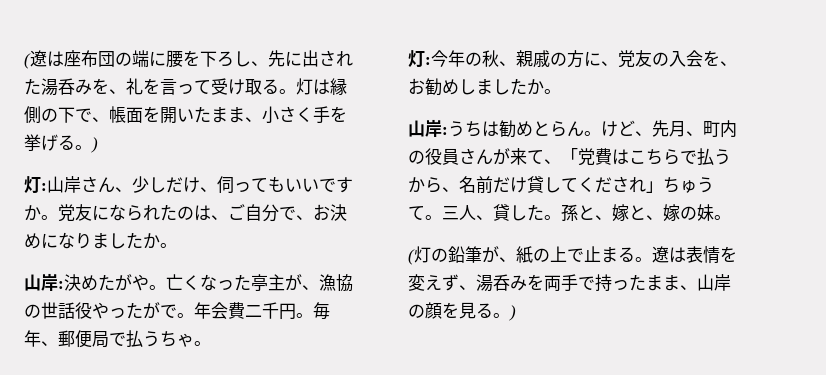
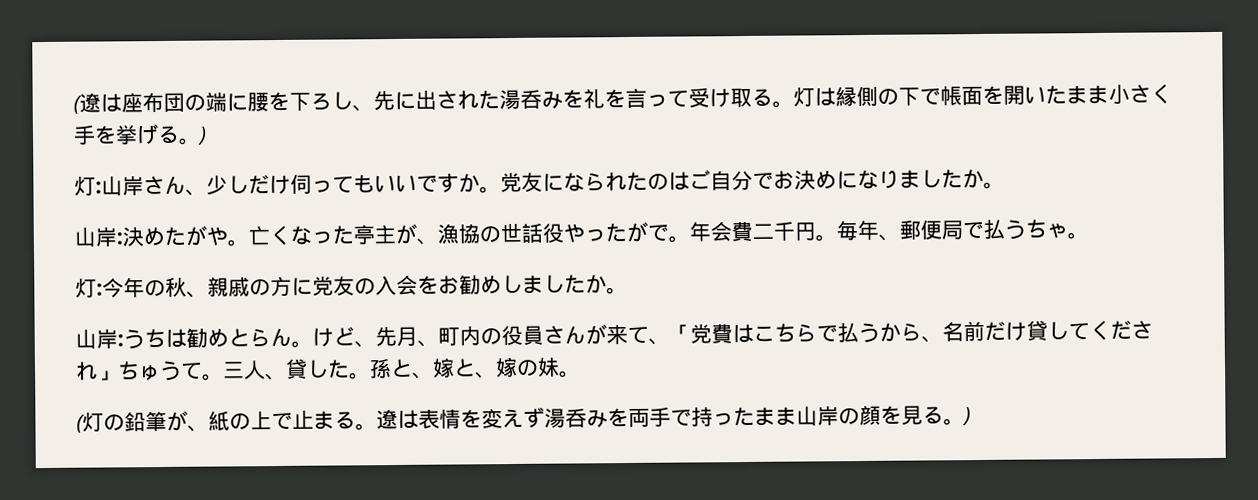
[109,89,126,94] 、 -> (584, 99) none
[92,117,109,122] 、 -> (941, 97) none
[245,117,262,122] 、 -> (1109, 94) none
[200,187,217,192] 、 -> (291, 184) none
[211,215,228,220] 、 -> (690, 181) none
[296,215,313,220] 、 -> (774, 181) none
[601,61,618,66] 、 -> (313, 286) none
[720,61,737,66] 、 -> (439, 285) none
[459,285,476,290] 、 -> (545, 417) none
[680,285,697,290] 、 -> (797, 416) none

